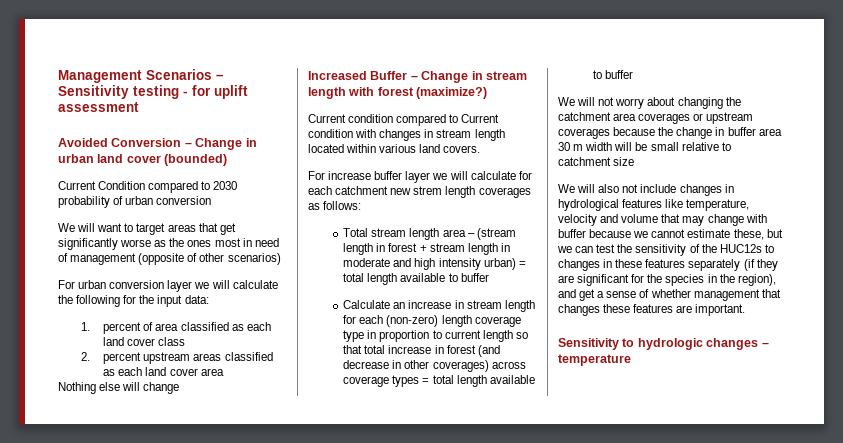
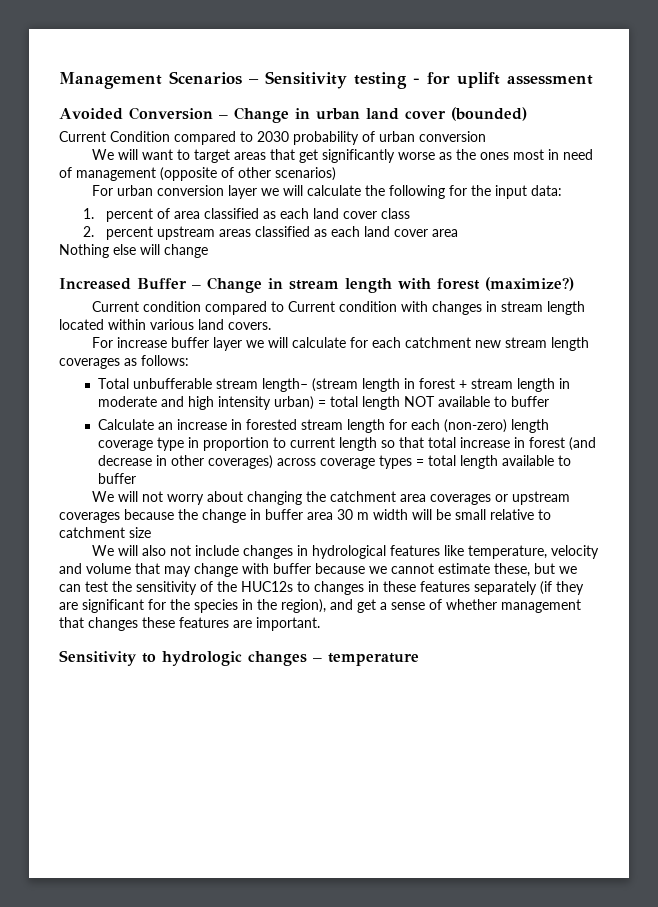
[413,186,443,195] strem -> [504,337,547,348] stream
[371,228,475,240] stream length area – -> [132,378,308,392] unbufferable stream length–
(398, 279) none -> [403,396,435,407] NOT
(464, 304) none -> [245,419,297,430] forested

